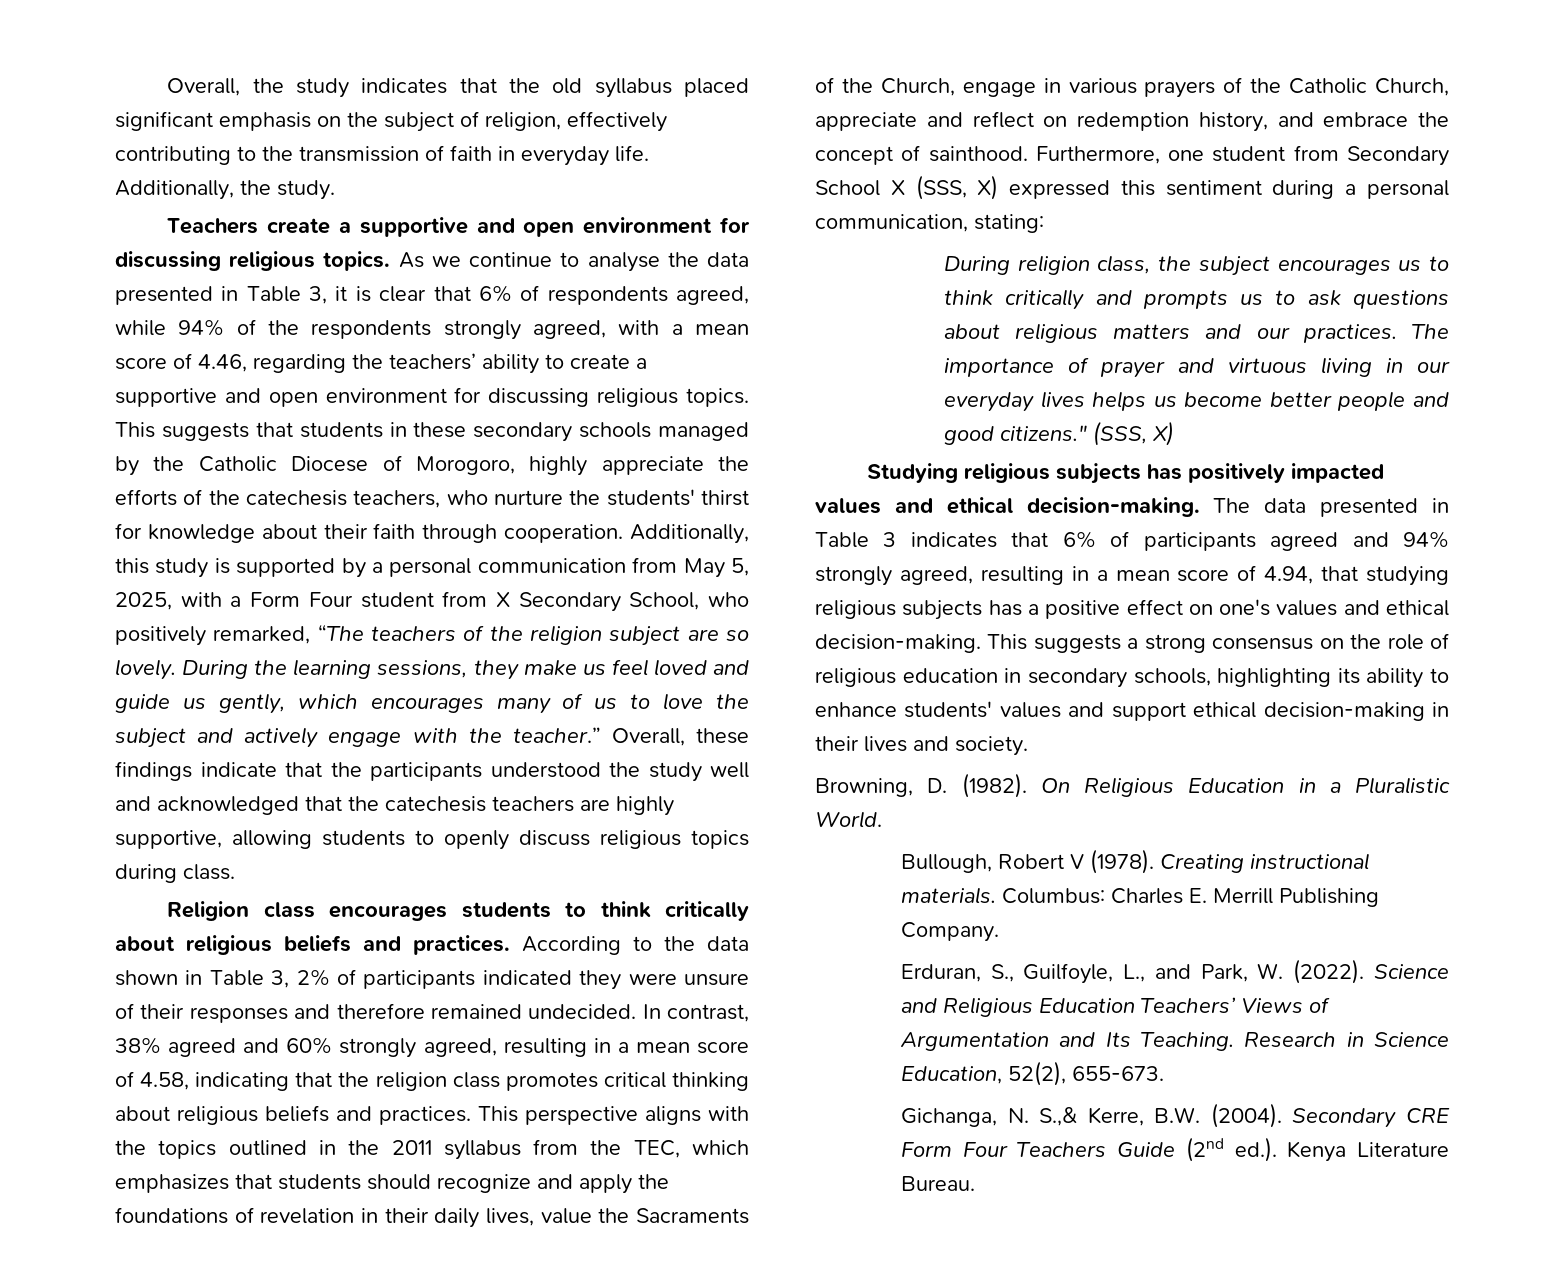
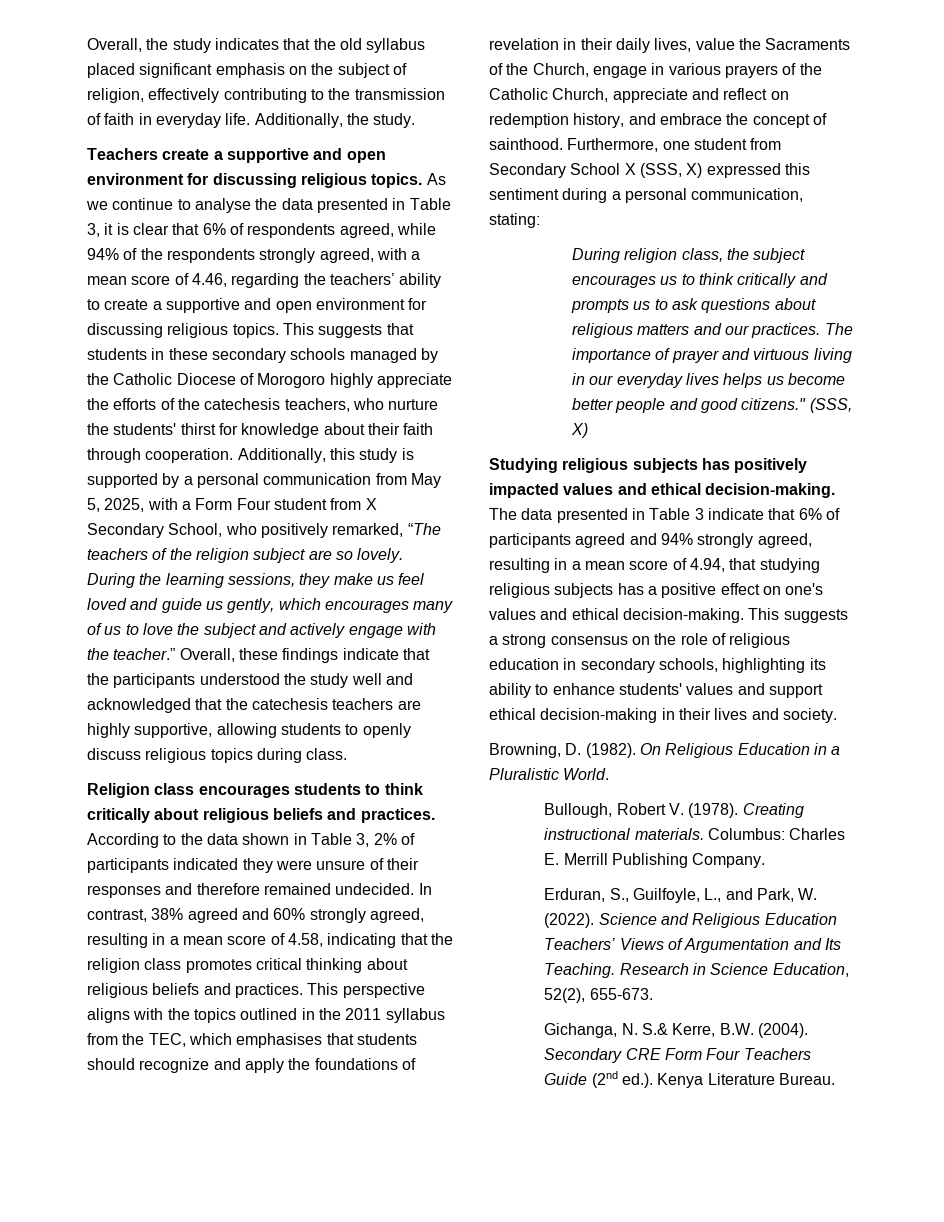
[415,456,515,475] Morogoro, -> [257,373,326,388] Morogoro
[115,1174,229,1193] emphasizes -> [236,1033,323,1048] emphasises
[910,532,997,548] indicates -> [707,508,764,520] indicate
[1069,854,1084,869] V -> [668,803,684,815] V.
[1039,1107,1078,1126] S.,& -> [641,1023,668,1035] S.&

